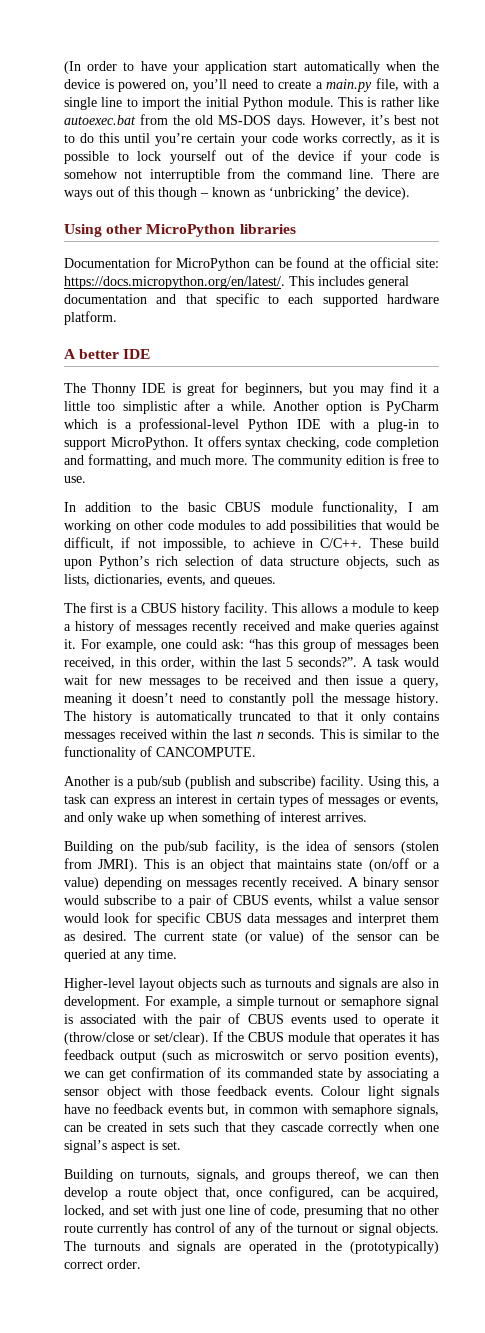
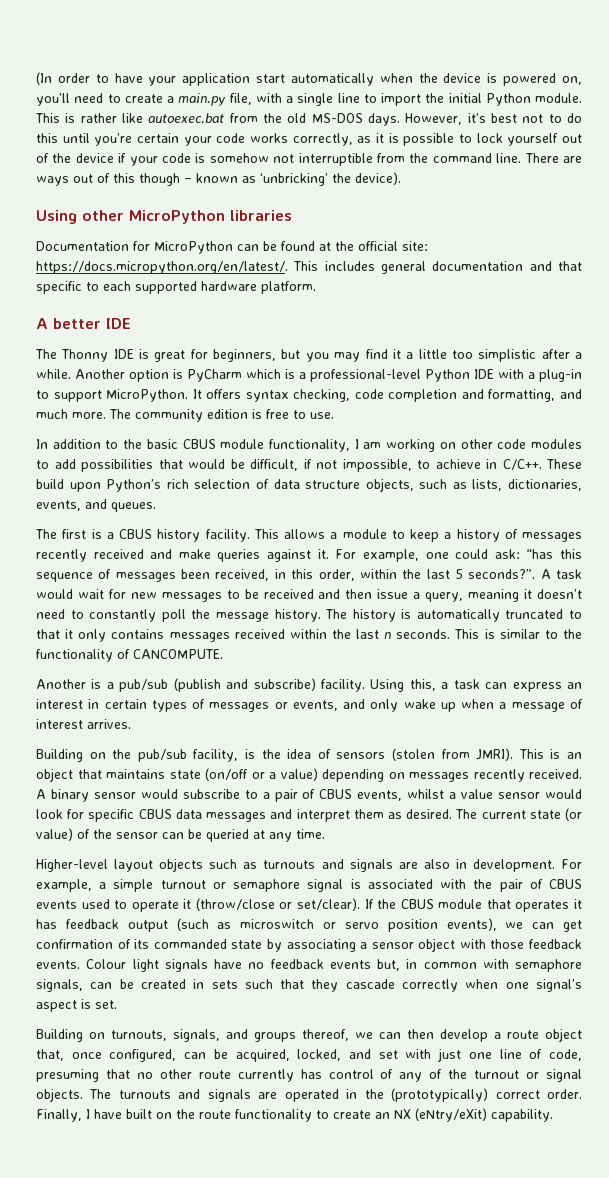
[302,641,336,652] group -> [36,572,93,582] sequence
[202,812,260,825] something -> [499,702,565,712] a message
(141, 1264) none -> [36,1108,553,1122] Finally, I have built on the route functionality to create an NX (eNtry/eXit) capability.

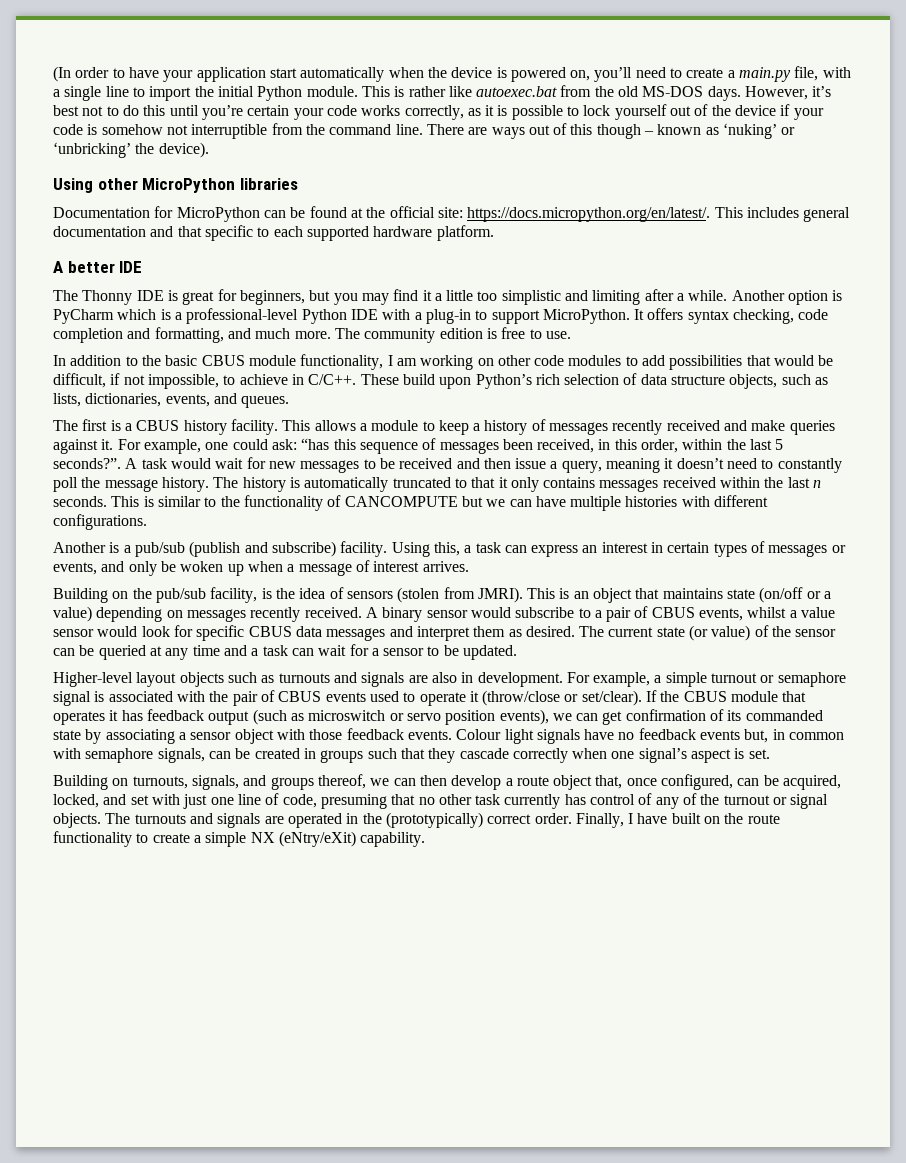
(256, 179) none -> [723,123,796,139] ‘nuking’ or
(537, 355) none -> [565,290,641,305] and limiting
[133,649,223,659] CANCOMPUTE. -> [344,495,769,511] [53,514,147,530] CANCOMPUTE but we can have multiple histories with different configurations.
[403,699,436,709] wake -> [160,561,224,572] be woken
[296,829,325,839] time. -> [192,644,518,660] time and a task can wait for a sensor to be updated.
[211,980,238,989] sets -> [320,750,364,763] groups
[198,1070,231,1079] route -> [475,794,501,805] task
[375,1112,390,1119] an -> [193,832,247,847] a simple

